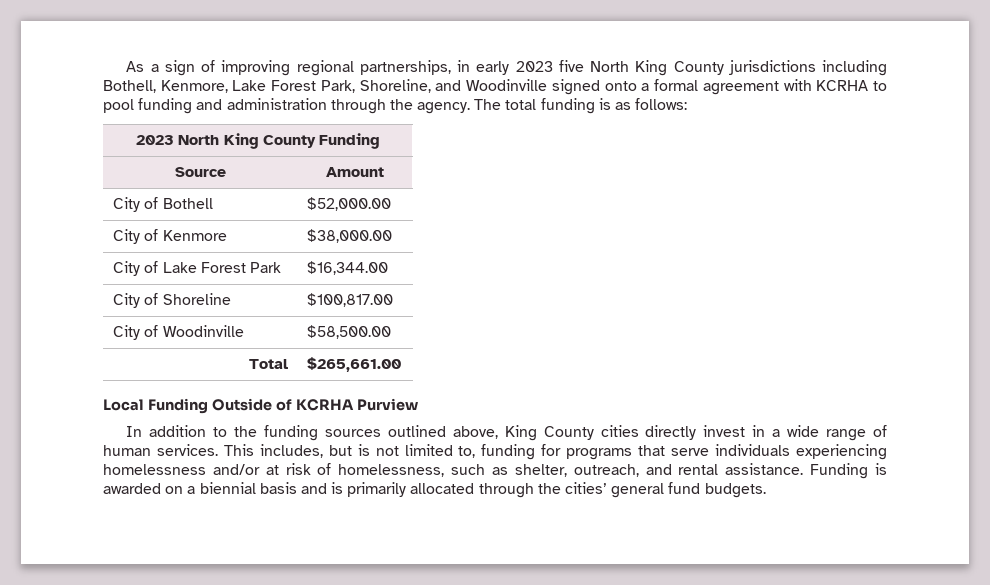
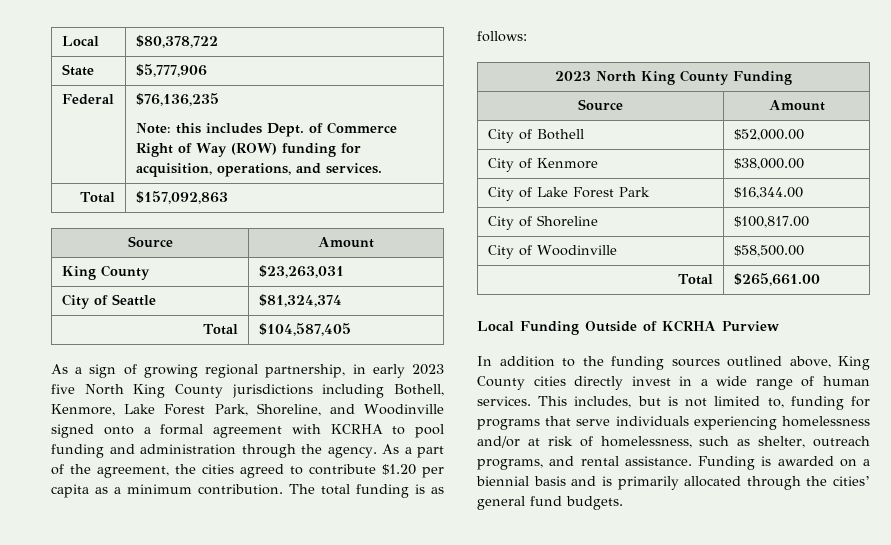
(126, 66) none -> [61,36,99,46] [135,35,218,48] [61,64,94,76] [135,64,207,77] [61,94,114,105] [135,93,219,106] [135,122,397,137] [135,143,361,157] [135,163,382,177] [80,192,116,203] [135,191,228,204] [127,236,173,248] [318,237,374,248] [61,265,150,280] [258,265,344,278] [61,294,156,309] [258,294,342,307] [203,324,239,335] [258,323,351,336] Local | $80,378,722 // State | $5,777,906 // Federal | $76,136,235 // Note: this includes Dept. of Commerce Right of Way (ROW) funding for acquisition, operations, and services. // Total | $157,092,863 // Source | Amount // King County | $23,263,031 // City of Seattle | $81,324,374 // Total | $104,587,405 //
[221,60,451,76] improving regional partnerships, -> [143,364,346,378] growing regional partnership,
(471, 108) none -> [381,444,444,458] [51,464,444,478] [51,484,283,498] As a part of the agreement, the cities agreed to contribute $1.20 per capita as a minimum contribution.
[573,464,639,477] outreach, -> [813,436,870,447] [477,459,543,470] outreach programs,

